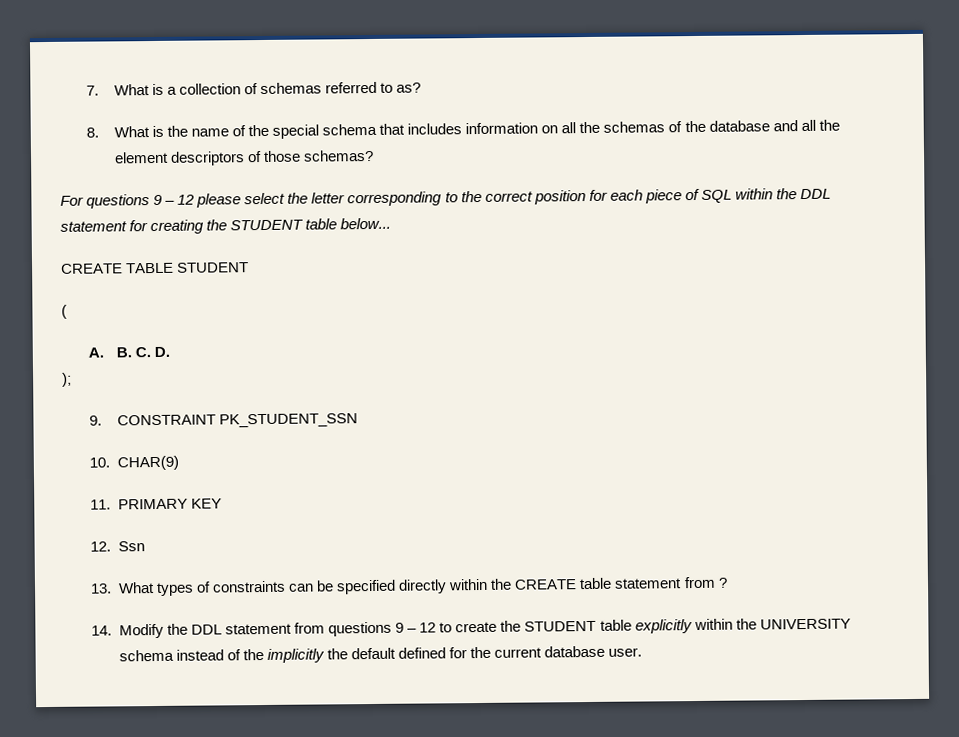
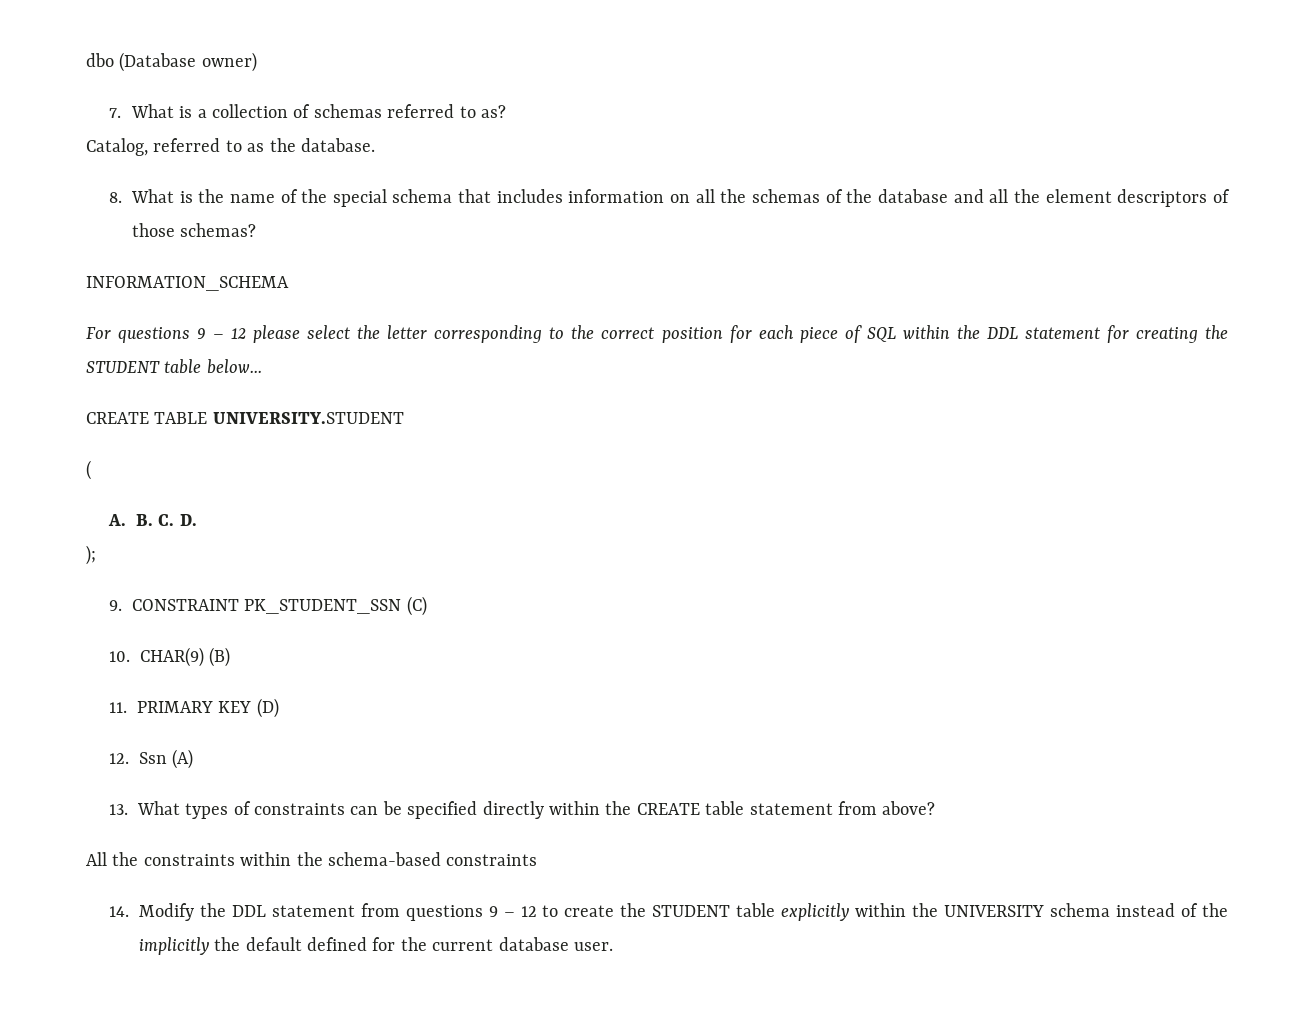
(86, 90) none -> [86,52,257,72] dbo (Database owner) //
(422, 87) none -> [86,138,375,156] // Catalog, referred to as the database.
(374, 155) none -> [86,276,289,291] // INFORMATION_SCHEMA
[177,262,250,273] STUDENT -> [212,412,404,424] UNIVERSITY.STUDENT
(358, 420) none -> [406,596,427,616] (C)
(179, 463) none -> [209,647,231,667] (B)
(222, 503) none -> [256,698,279,718] (D)
(145, 546) none -> [172,749,194,769] (A)
[717,577,728,588] ? -> [882,801,936,815] [86,852,538,866] above? // All the constraints within the schema-based constraints

